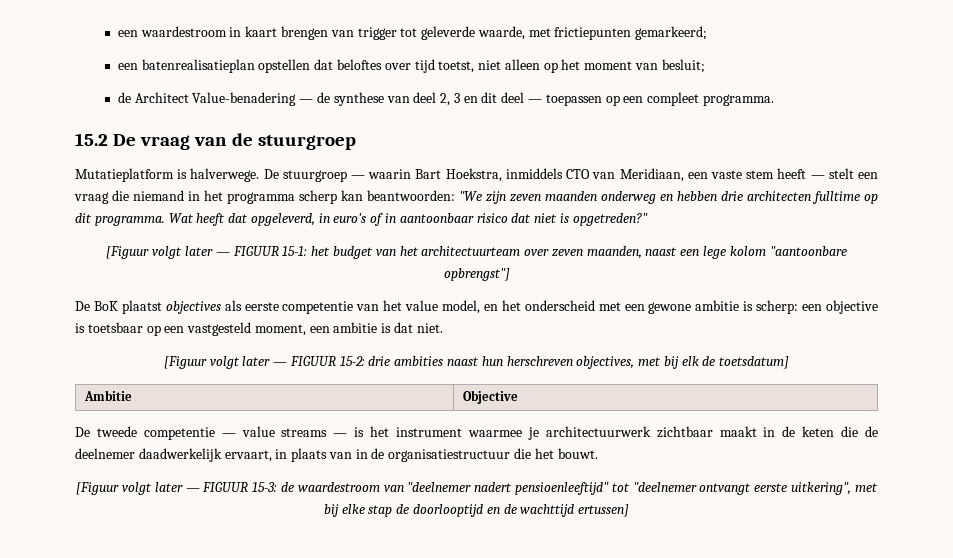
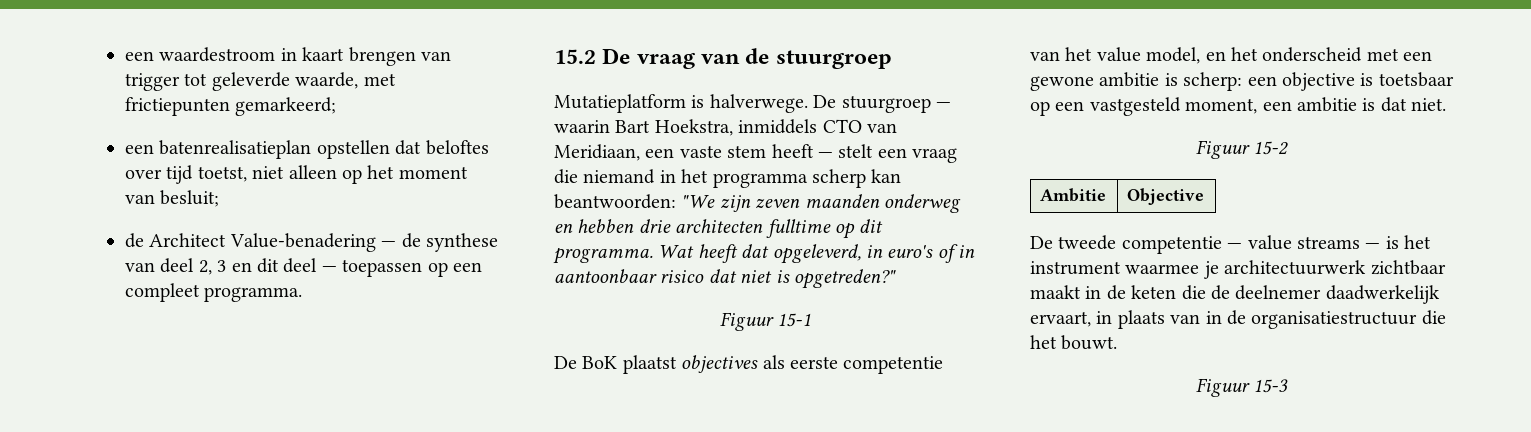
[106,246,847,259] [443,268,510,281] [Figuur volgt later — FIGUUR 15-1: het budget van het architectuurteam over zeven maanden, naast een lege kolom "aantoonbare opbrengst"] -> [719,312,812,331] Figuur 15-1
[163,356,790,369] [Figuur volgt later — FIGUUR 15-2: drie ambities naast hun herschreven objectives, met bij elk de toetsdatum] -> [1195,140,1290,159] Figuur 15-2
[76,482,878,495] [323,504,630,517] [Figuur volgt later — FIGUUR 15-3: de waardestroom van "deelnemer nadert pensioenleeftijd" tot "deelnemer ontvangt eerste uitkering", met bij elke stap de doorlooptijd en de wachttijd ertussen] -> [1195,378,1289,397] Figuur 15-3

